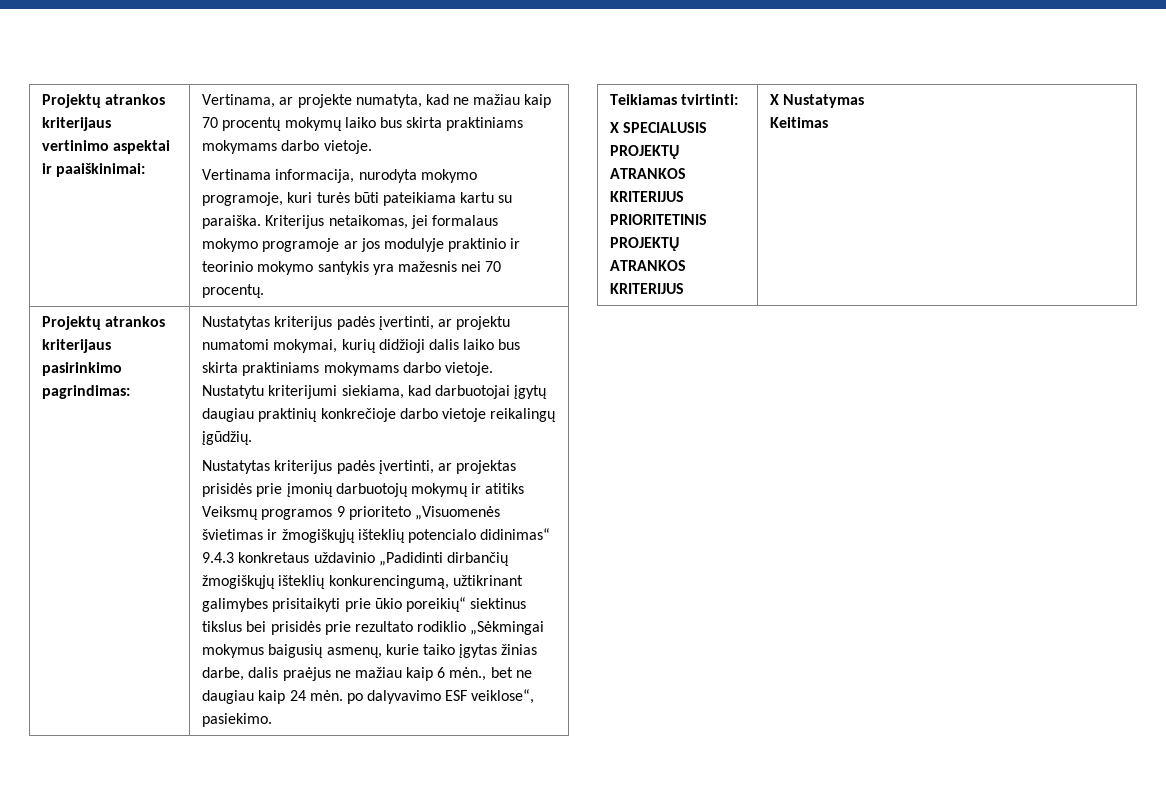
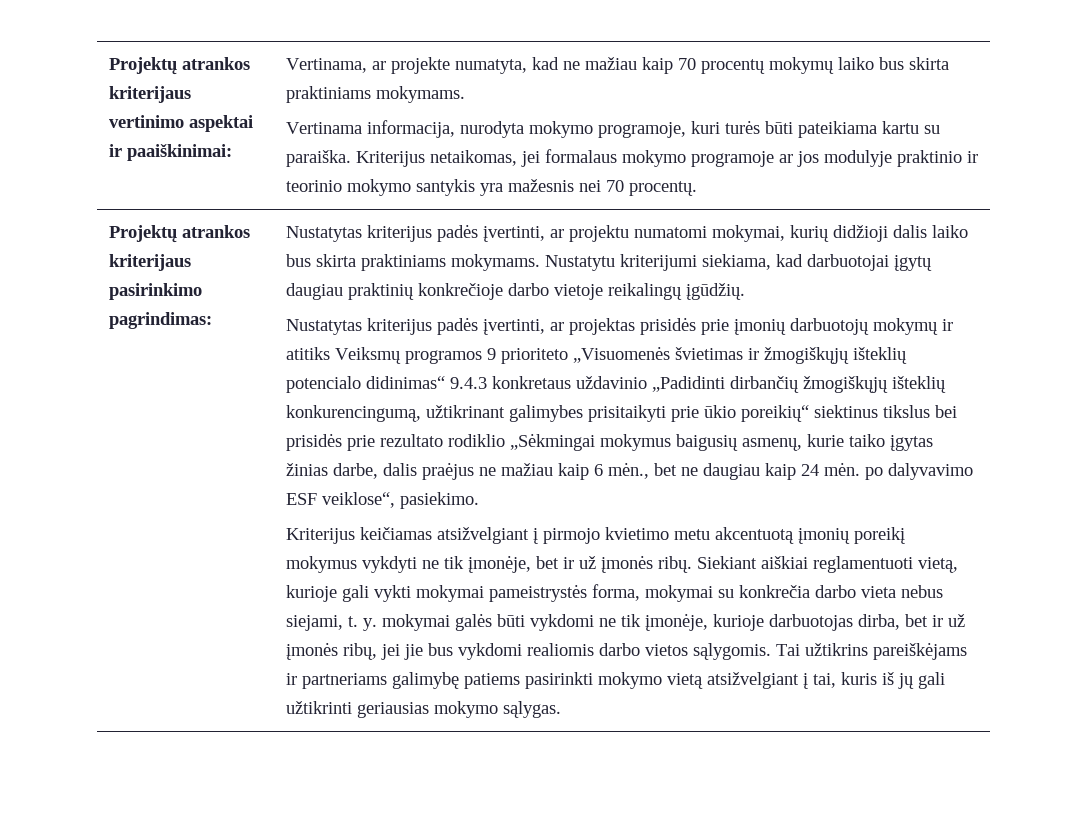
[202,140,372,154] mokymams darbo vietoje. -> [375,86,465,103] mokymams.
[323,362,493,376] mokymams darbo vietoje. -> [450,254,540,271] mokymams.
[610,94,739,105] [610,122,708,133] [610,145,680,159] [610,168,687,179] [610,191,685,202] [610,214,708,225] [610,237,680,251] [610,260,687,271] [610,283,685,294] [770,94,865,108] [770,117,829,128] // Teikiamas tvirtinti: // X SPECIALUSIS PROJEKTŲ ATRANKOS KRITERIJUS PRIORITETINIS PROJEKTŲ ATRANKOS KRITERIJUS | X Nustatymas // Keitimas -> [285,527,905,544] [285,555,958,573] [285,584,943,602] [285,613,965,631] [285,642,967,660] [285,672,945,689] [285,701,561,718] // Kriterijus keičiamas atsižvelgiant į pirmojo kvietimo metu akcentuotą įmonių poreikį mokymus vykdyti ne tik įmonėje, bet ir už įmonės ribų. Siekiant aiškiai reglamentuoti vietą, kurioje gali vykti mokymai pameistrystės forma, mokymai su konkrečia darbo vieta nebus siejami, t. y. mokymai galės būti vykdomi ne tik įmonėje, kurioje darbuotojas dirba, bet ir už įmonės ribų, jei jie bus vykdomi realiomis darbo vietos sąlygomis. Tai užtikrins pareiškėjams ir partneriams galimybę patiems pasirinkti mokymo vietą atsižvelgiant į tai, kuris iš jų gali užtikrinti geriausias mokymo sąlygas.

